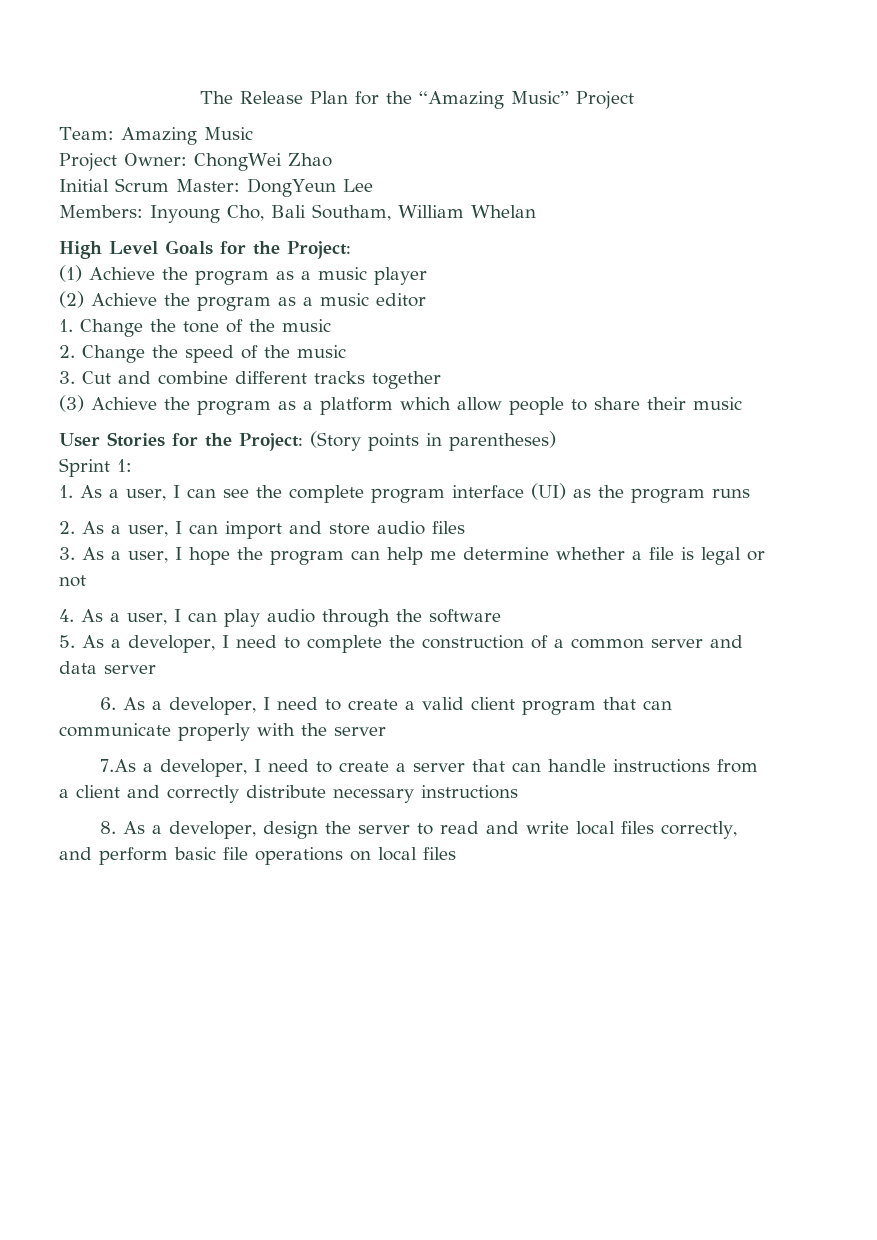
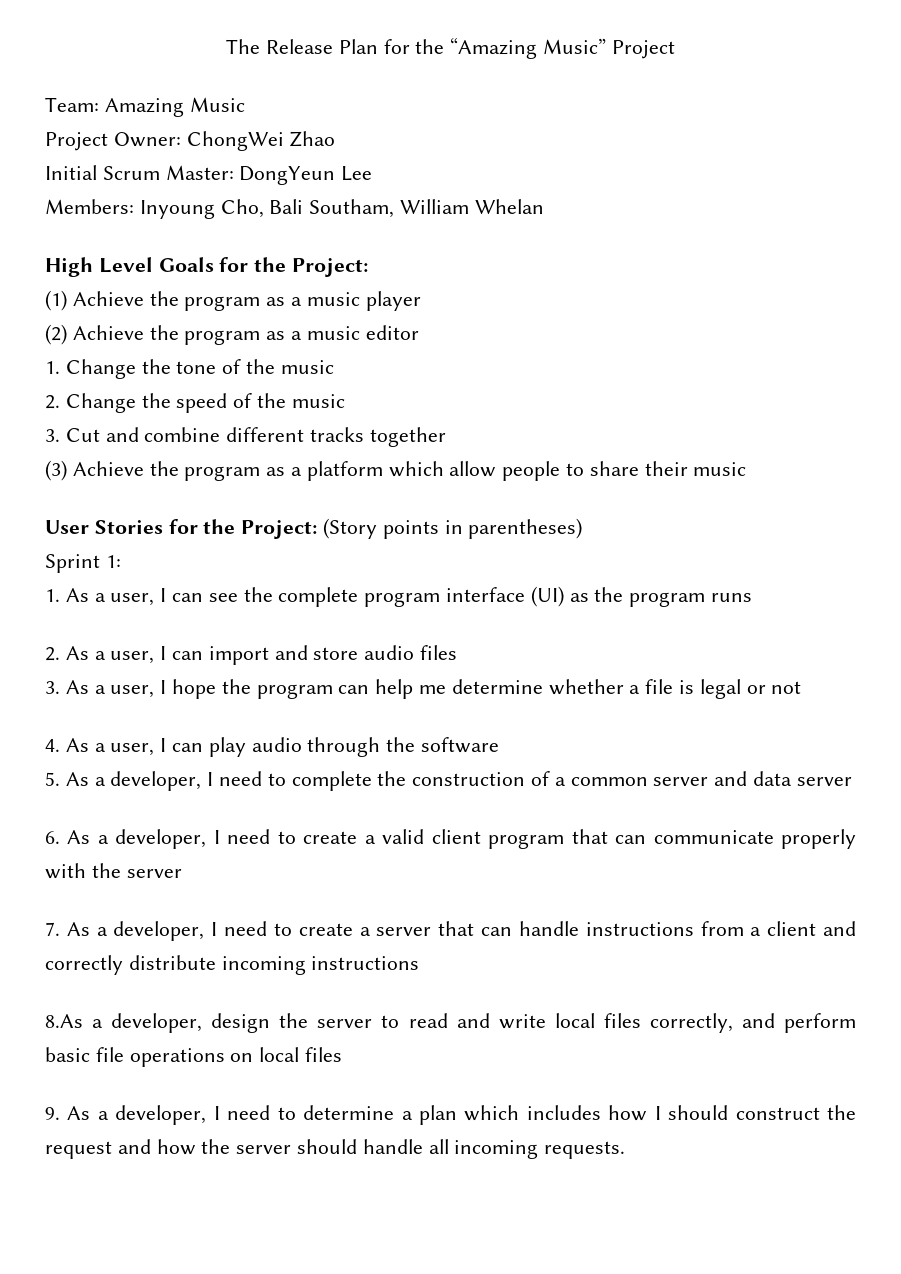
[99,759,136,772] 7.As -> [45,922,90,936] 7. As
[333,788,414,803] necessary -> [221,956,306,975] incoming
[99,821,145,834] 8. As -> [45,1014,83,1028] 8.As
(456, 853) none -> [45,1105,856,1125] [45,1139,626,1159] // 9. As a developer, I need to determine a plan which includes how I should construct the request and how the server should handle all incoming requests.

